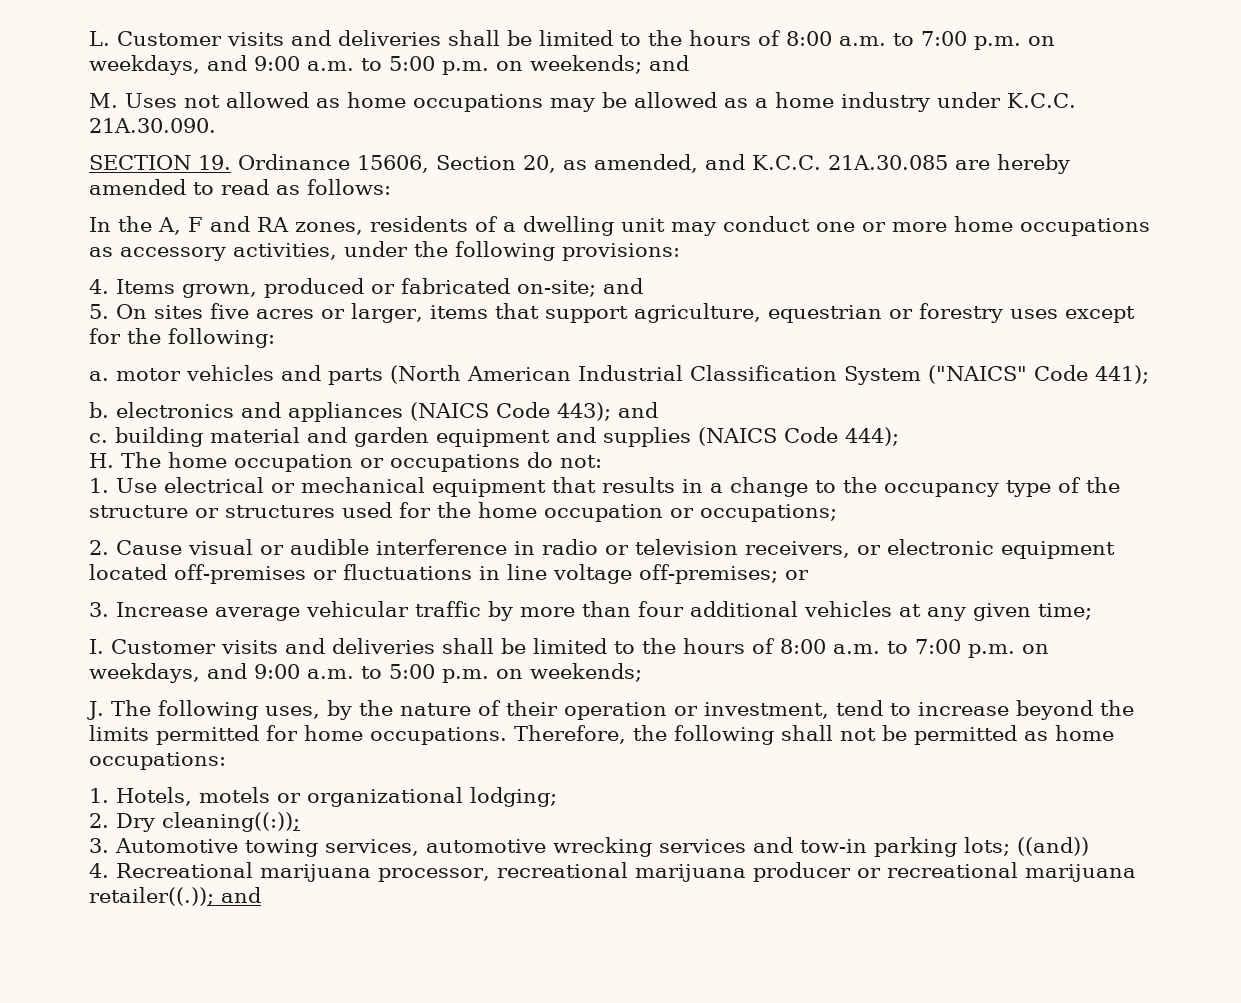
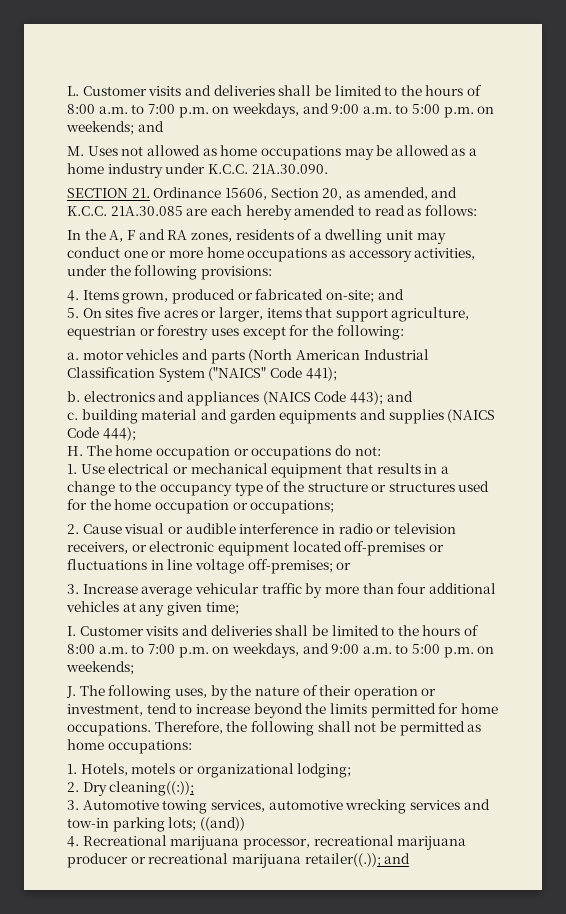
[198,155,231,170] 19. -> [131,188,150,198] 21.
(990, 165) none -> [210,205,242,216] each
[436,429,550,447] equipment -> [279,410,357,424] equipments

